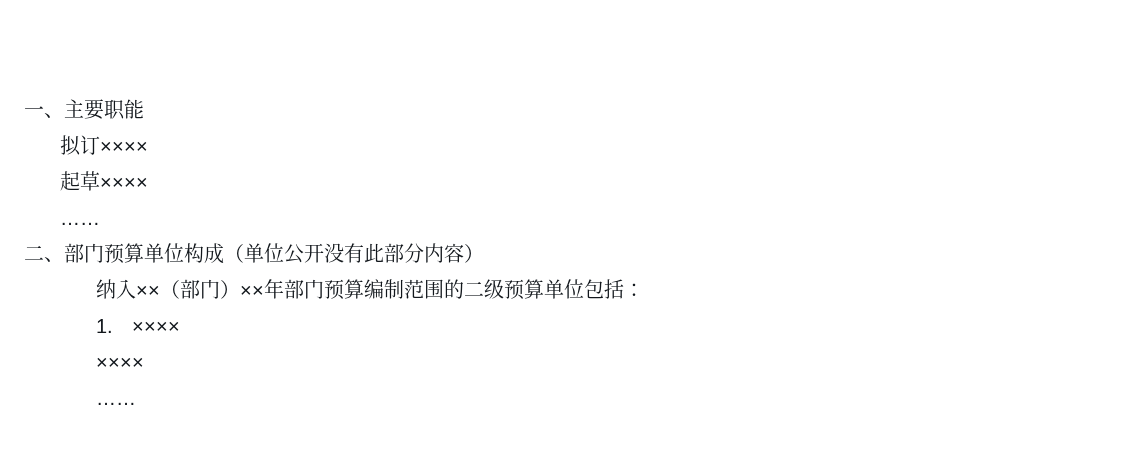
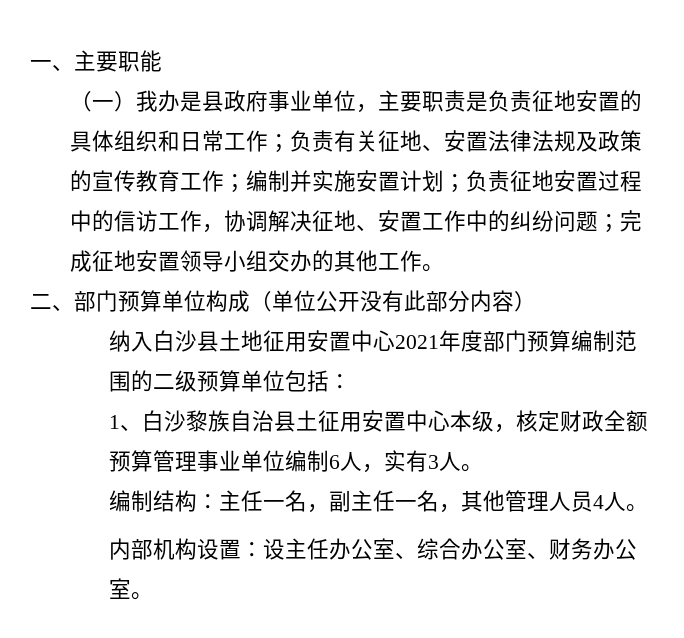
[60,135,149,156] [60,171,149,191] [60,222,101,225] 拟订×××× // 起草×××× // …… -> [69,90,642,113] [69,130,642,153] [69,170,642,193] [69,210,642,233] [69,250,444,272] （一）我办是县政府事业单位，主要职责是负责征地安置的具体组织和日常工作；负责有关征地、安置法律法规及政策的宣传教育工作；编制并实施安置计划；负责征地安置过程中的信访工作，协调解决征地、安置工作中的纠纷问题；完成征地安置领导小组交办的其他工作。
[136,279,285,299] ××（部门）××年 -> [153,330,484,352] 白沙县土地征用安置中心2021年度
[96,319,181,333] [96,357,145,369] [96,402,137,405] 1. ×××× // ×××× // …… -> [109,410,649,433] [109,450,484,473] [109,490,649,513] [109,538,638,560] [109,578,154,600] 1、白沙黎族自治县土征用安置中心本级，核定财政全额预算管理事业单位编制6人，实有3人。 // 编制结构：主任一名，副主任一名，其他管理人员4人。 // 内部机构设置：设主任办公室、综合办公室、财务办公室。

